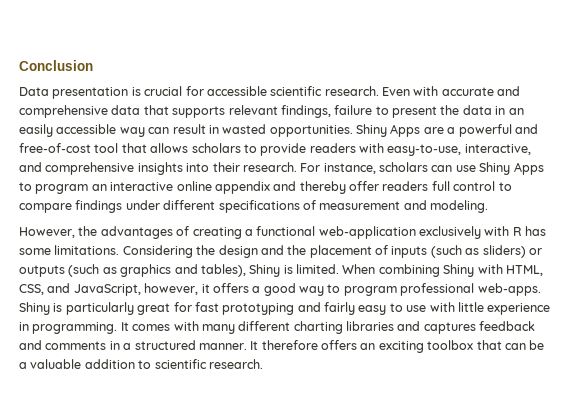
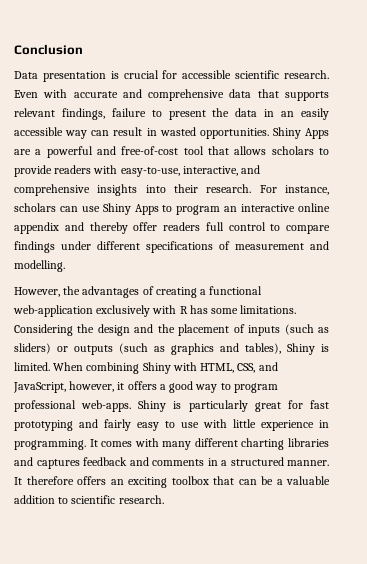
[430,200,488,213] modeling. -> [14,260,65,272] modelling.

